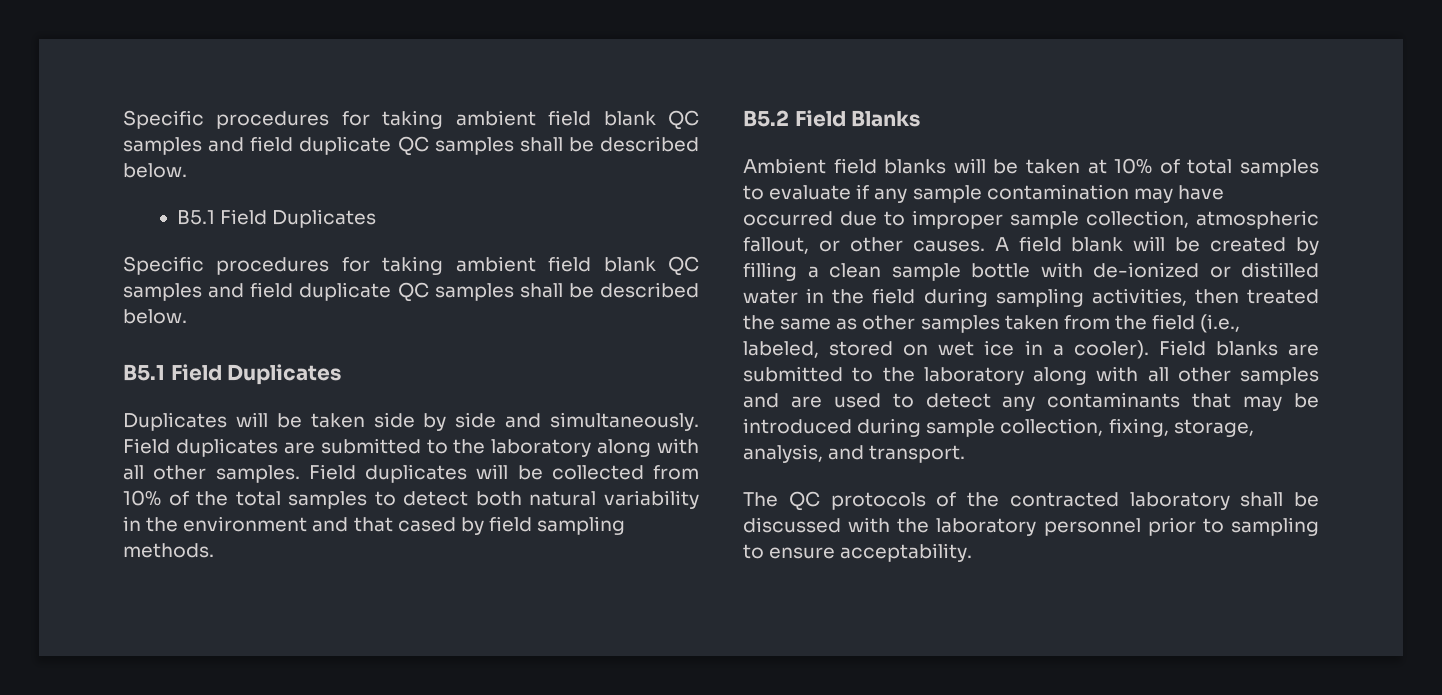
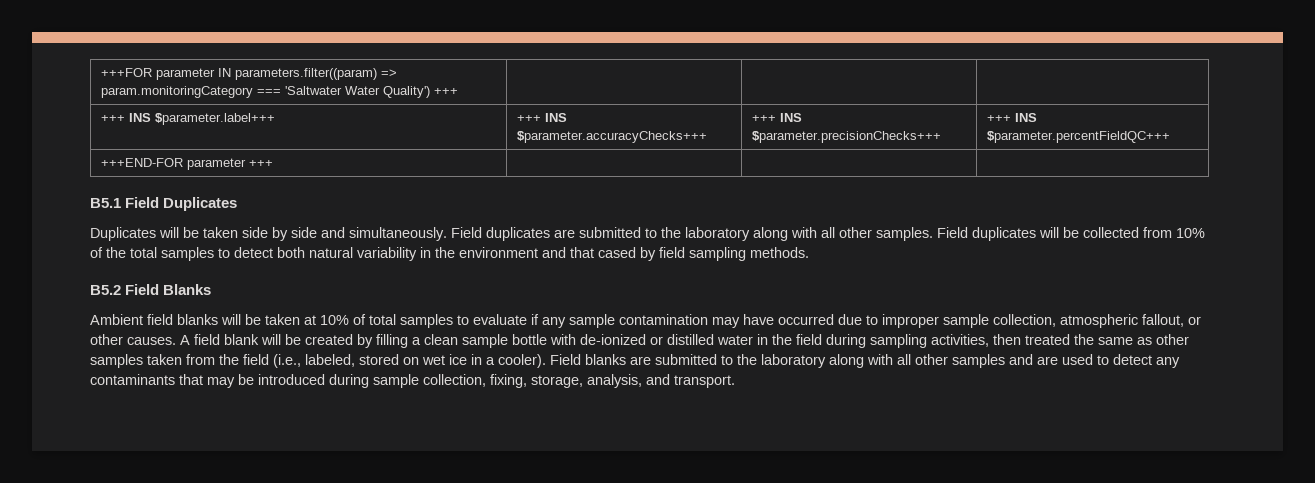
[123,110,700,130] [123,136,699,156] [123,163,187,178] [176,209,377,228] [123,256,700,276] [123,282,699,302] [123,309,187,324] Specific procedures for taking ambient field blank QC samples and field duplicate QC samples shall be described below. // B5.1 Field Duplicates // Specific procedures for taking ambient field blank QC samples and field duplicate QC samples shall be described below. -> [101,68,398,80] [101,86,459,98] [101,113,276,125] [517,113,568,122] [517,131,708,143] [752,113,803,122] [752,131,942,143] [987,113,1038,122] [987,131,1171,143] [101,158,274,170] +++FOR parameter IN parameters.filter((param) => param.monitoringCategory === 'Saltwater Water Quality') +++ | | | // +++ INS $parameter.label+++ | +++ INS $parameter.accuracyChecks+++ | +++ INS $parameter.precisionChecks+++ | +++ INS $parameter.percentFieldQC+++ // +++END-FOR parameter +++ | | |
[743,491,1319,511] [743,517,1319,536] [743,543,973,562] // The QC protocols of the contracted laboratory shall be discussed with the laboratory personnel prior to sampling to ensure acceptability. -> (735, 381) none

